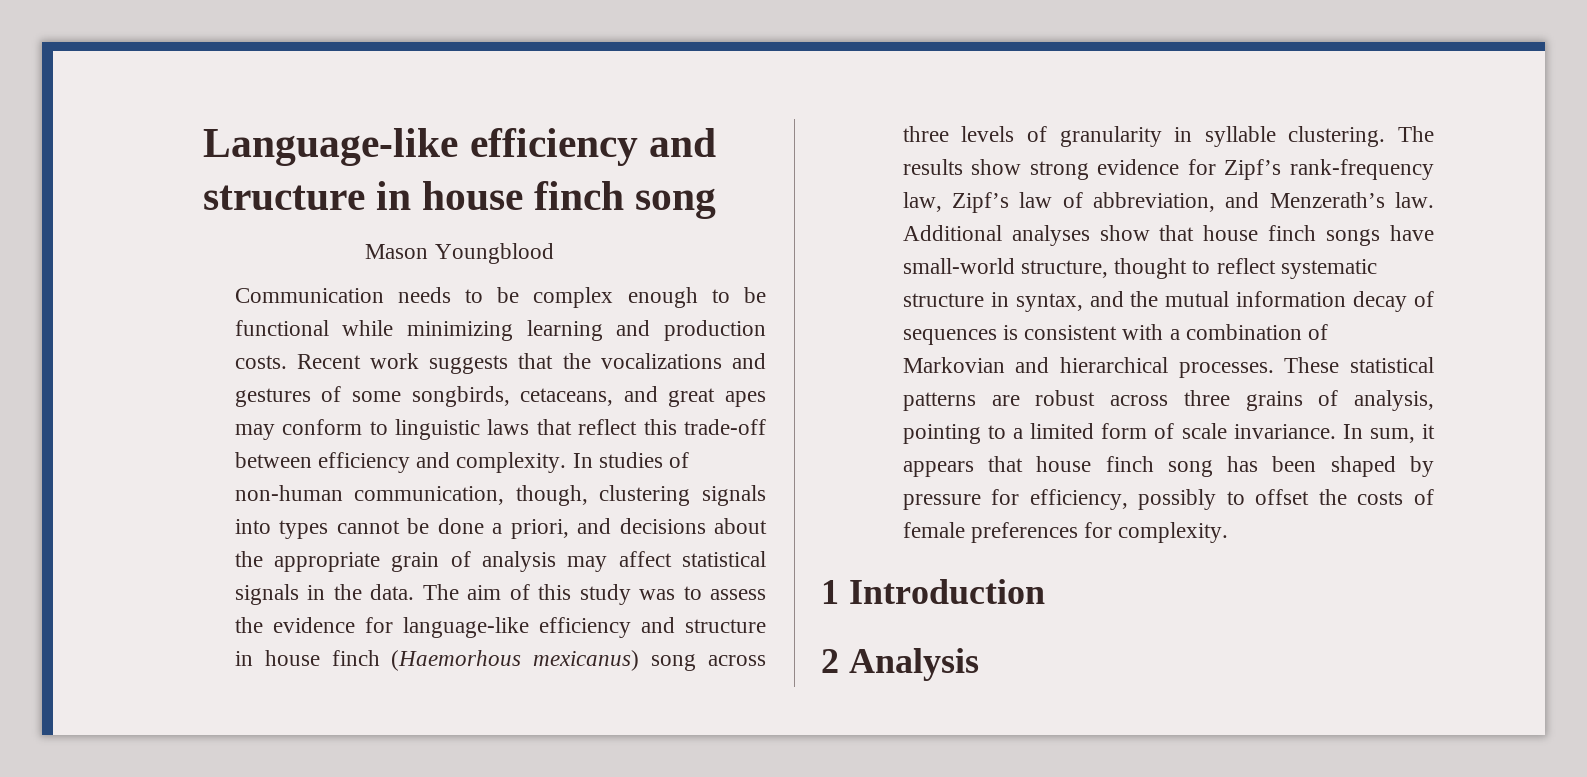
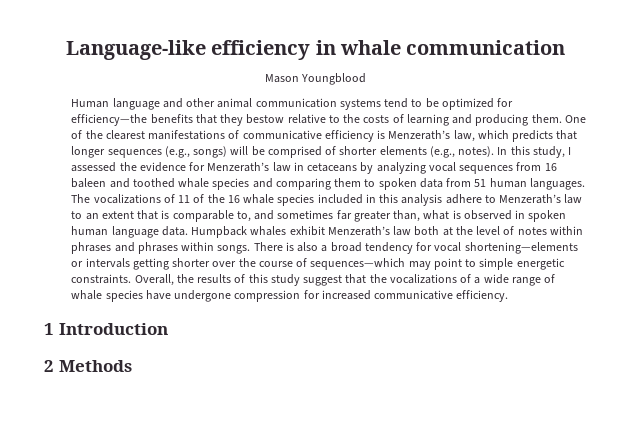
[648,128,716,157] [202,181,717,219] [365,243,554,264] [234,287,766,308] [234,320,766,341] [234,353,766,374] [234,386,766,407] [234,419,766,440] [234,452,690,473] [234,485,766,506] [234,518,767,539] [234,551,767,572] [234,584,766,605] [234,617,766,638] [234,650,766,671] [902,126,1434,147] [902,159,1434,180] [902,192,1434,213] [902,225,1434,246] [902,258,1377,279] [902,291,1434,312] [902,324,1329,345] [902,357,1434,378] [902,390,1434,411] [902,423,1435,444] [902,456,1434,477] [902,489,1434,510] [902,522,1229,543] and structure in house finch song // Mason Youngblood // Communication needs to be complex enough to be functional while minimizing learning and production costs. Recent work suggests that the vocalizations and gestures of some songbirds, cetaceans, and great apes may conform to linguistic laws that reflect this trade-off between efficiency and complexity. In studies of non-human communication, though, clustering signals into types cannot be done a priori, and decisions about the appropriate grain of analysis may affect statistical signals in the data. The aim of this study was to assess the evidence for language-like efficiency and structure in house finch (Haemorhous mexicanus) song across three levels of granularity in syllable clustering. The results show strong evidence for Zipf’s rank-frequency law, Zipf’s law of abbreviation, and Menzerath’s law. Additional analyses show that house finch songs have small-world structure, thought to reflect systematic structure in syntax, and the mutual information decay of sequences is consistent with a combination of Markovian and hierarchical processes. These statistical patterns are robust across three grains of analysis, pointing to a limited form of scale invariance. In sum, it appears that house finch song has been shaped by pressure for efficiency, possibly to offset the costs of female preferences for complexity. -> [315,40,566,55] [264,73,367,85] [71,98,514,110] [71,114,586,126] [71,130,578,142] [71,146,572,158] [71,162,557,174] [71,178,585,190] [71,194,583,206] [71,210,567,222] [71,226,583,238] [71,242,578,254] [71,258,565,270] [71,274,556,286] [71,290,509,302] in whale communication // Mason Youngblood // Human language and other animal communication systems tend to be optimized for efficiency—the benefits that they bestow relative to the costs of learning and producing them. One of the clearest manifestations of communicative efficiency is Menzerath’s law, which predicts that longer sequences (e.g., songs) will be comprised of shorter elements (e.g., notes). In this study, I assessed the evidence for Menzerath’s law in cetaceans by analyzing vocal sequences from 16 baleen and toothed whale species and comparing them to spoken data from 51 human languages. The vocalizations of 11 of the 16 whale species included in this analysis adhere to Menzerath’s law to an extent that is comparable to, and sometimes far greater than, what is observed in spoken human language data. Humpback whales exhibit Menzerath’s law both at the level of notes within phrases and phrases within songs. There is also a broad tendency for vocal shortening—elements or intervals getting shorter over the course of sequences—which may point to simple energetic constraints. Overall, the results of this study suggest that the vocalizations of a wide range of whale species have undergone compression for increased communicative efficiency.
[848,648,979,681] Analysis -> [58,360,132,372] Methods

